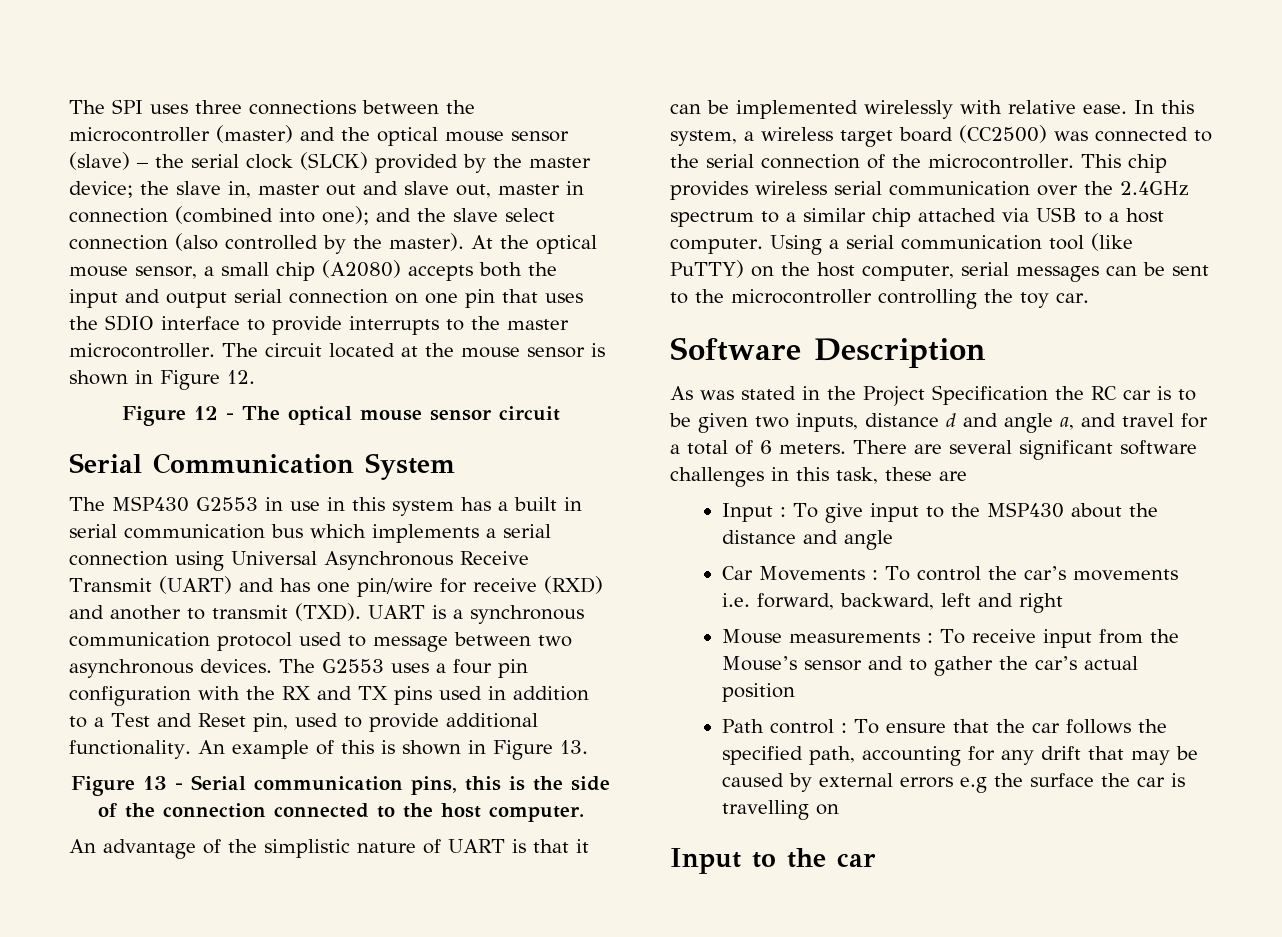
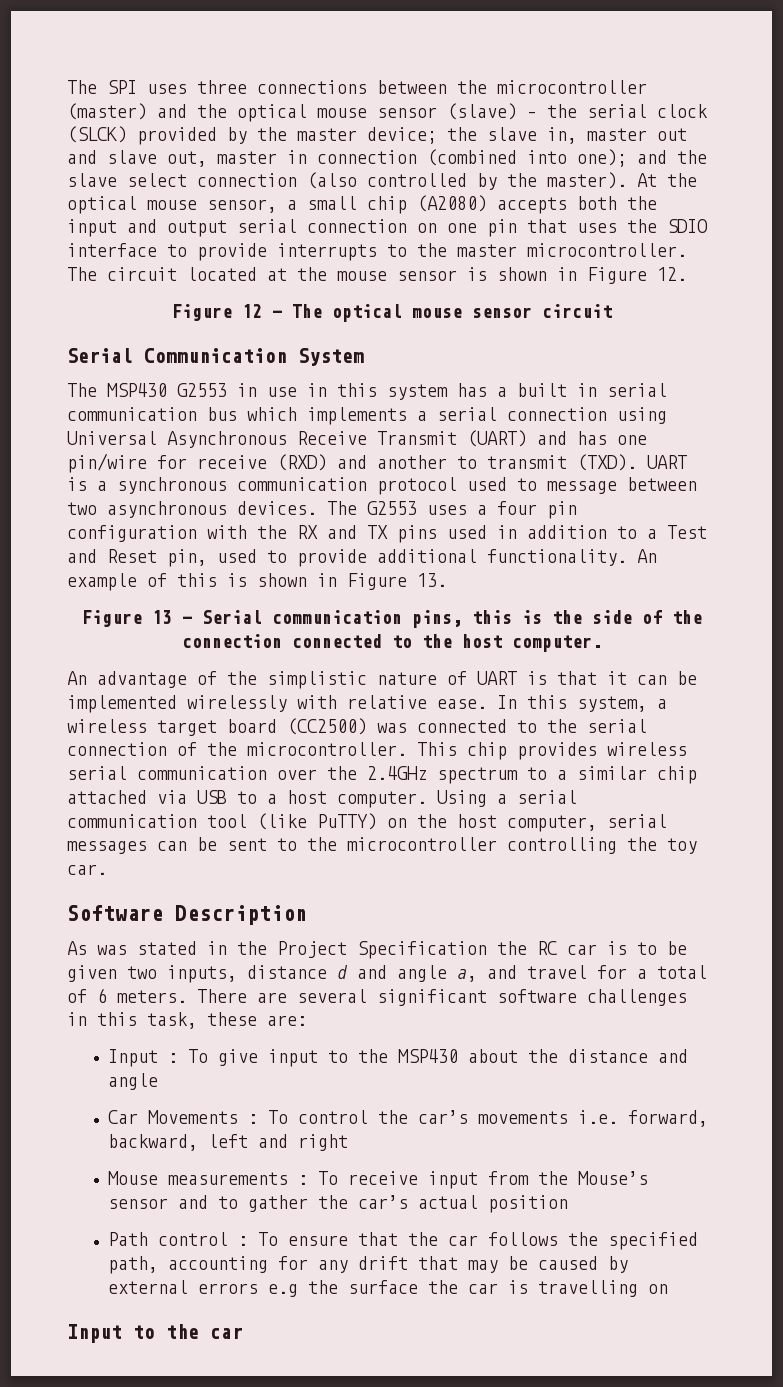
[939,471,967,481] are -> [267,1015,307,1026] are:

